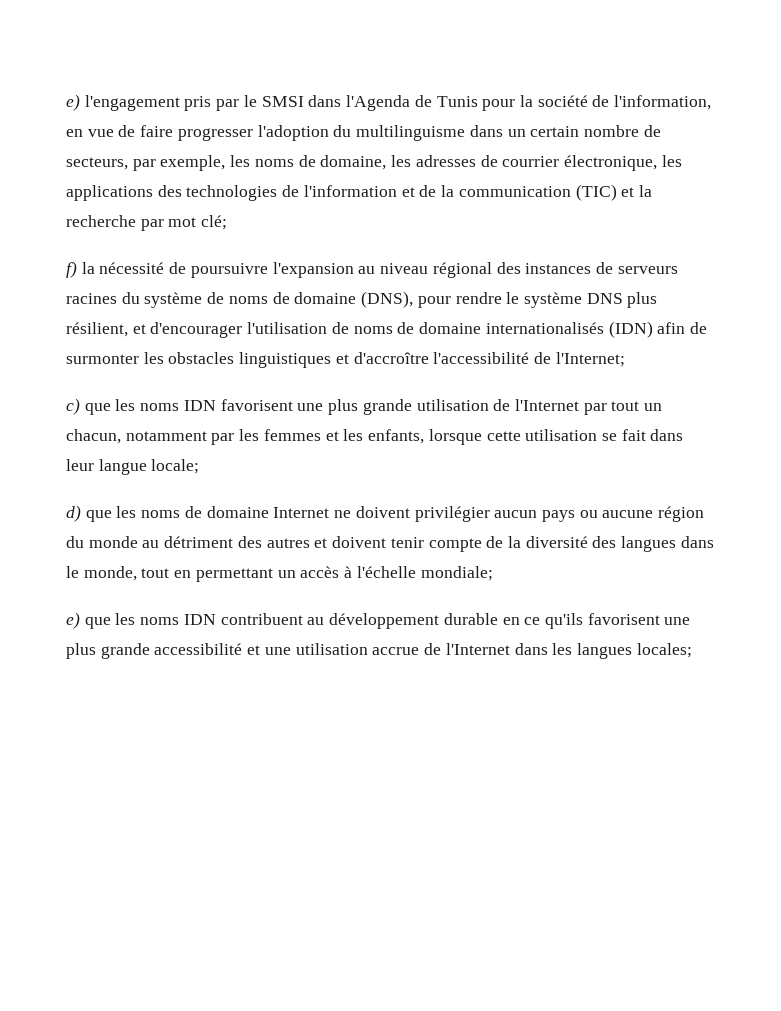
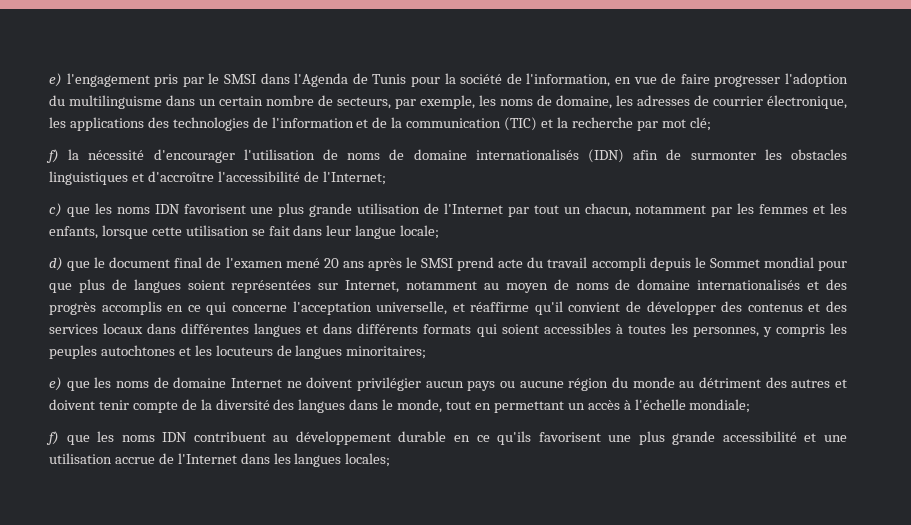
[169,262,678,278] [66,291,658,308] [66,322,146,337] de poursuivre l'expansion au niveau régional des instances de serveurs racines du système de noms de domaine (DNS), pour rendre le système DNS plus résilient, et -> (145, 155) none
(112, 516) none -> [94,257,847,271] [49,279,847,293] [49,301,848,315] [49,323,847,337] [49,345,427,359] [49,377,90,391] le document final de l'examen mené 20 ans après le SMSI prend acte du travail accompli depuis le Sommet mondial pour que plus de langues soient représentées sur Internet, notamment au moyen de noms de domaine internationalisés et des progrès accomplis en ce qui concerne l'acceptation universelle, et réaffirme qu'il convient de développer des contenus et des services locaux dans différentes langues et dans différents formats qui soient accessibles à toutes les personnes, y compris les peuples autochtones et les locuteurs de langues minoritaires; // e) que
[66,612,80,629] e) -> [46,431,59,445] f)

